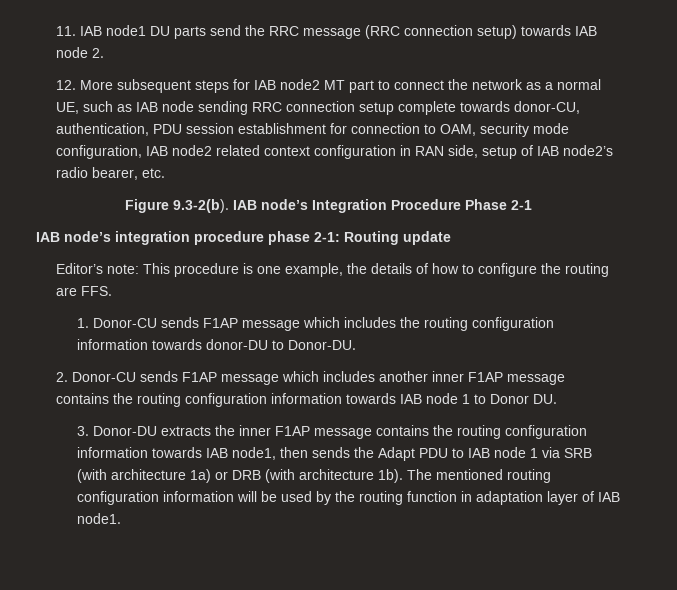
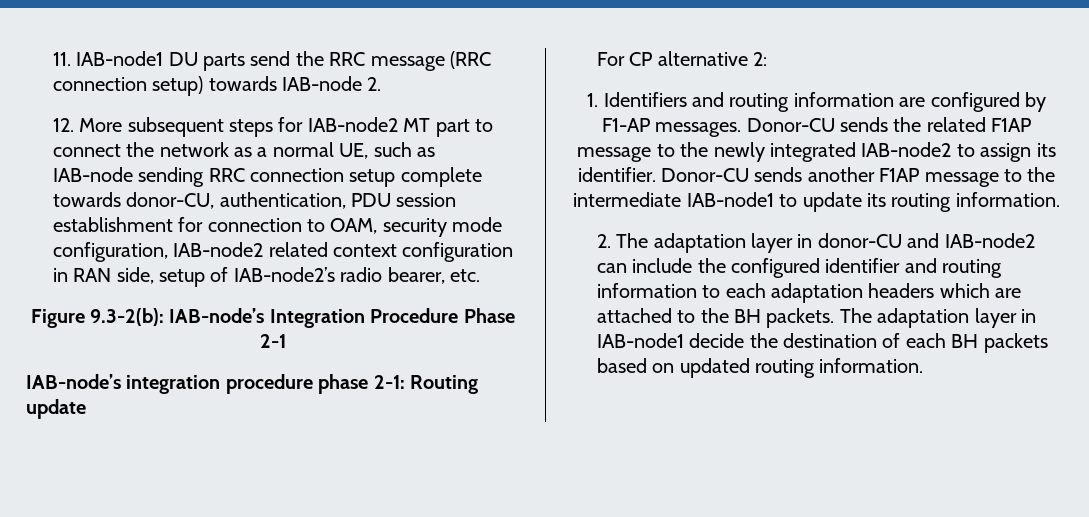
[80,25,147,36] IAB node1 -> [76,51,164,66] IAB-node1
[575,26,598,36] [56,47,89,58] IAB node -> [282,76,363,91] IAB-node
[254,79,321,90] IAB node2 -> [307,117,398,132] IAB-node2
[136,101,195,112] IAB node -> [52,167,133,182] IAB-node
[146,145,213,156] IAB node2 -> [173,242,264,257] IAB-node2
[537,145,614,156] IAB node2’s -> [233,267,335,282] IAB-node2’s
[172,199,308,213] 9.3-2(b). IAB node’s -> [89,308,265,326] 9.3-2(b): IAB-node’s
[36,231,111,242] IAB node’s -> [26,374,121,389] IAB-node’s
[56,263,610,277] [56,286,113,296] [76,317,554,331] [76,339,356,350] [56,371,566,385] [56,393,558,407] [76,425,587,439] [76,447,592,461] [76,469,551,483] [76,491,620,505] [76,513,121,524] Editor’s note: This procedure is one example, the details of how to configure the routing are FFS. // 1. Donor-CU sends F1AP message which includes the routing configuration information towards donor-DU to Donor-DU. // 2. Donor-CU sends F1AP message which includes another inner F1AP message contains the routing configuration information towards IAB node 1 to Donor DU. // 3. Donor-DU extracts the inner F1AP message contains the routing configuration information towards IAB node1, then sends the Adapt PDU to IAB node 1 via SRB (with architecture 1a) or DRB (with architecture 1b). The mentioned routing configuration information will be used by the routing function in adaptation layer of IAB node1. -> [596,51,767,66] [587,92,1046,112] [601,117,1032,137] [577,142,1056,162] [577,167,1056,187] [573,192,1060,212] [596,233,1035,253] [596,258,1003,278] [596,283,1022,303] [596,308,1037,328] [596,333,1048,353] [596,358,924,378] For CP alternative 2: // 1. Identifiers and routing information are configured by F1-AP messages. Donor-CU sends the related F1AP message to the newly integrated IAB-node2 to assign its identifier. Donor-CU sends another F1AP message to the intermediate IAB-node1 to update its routing information. // 2. The adaptation layer in donor-CU and IAB-node2 can include the configured identifier and routing information to each adaptation headers which are attached to the BH packets. The adaptation layer in IAB-node1 decide the destination of each BH packets based on updated routing information.

